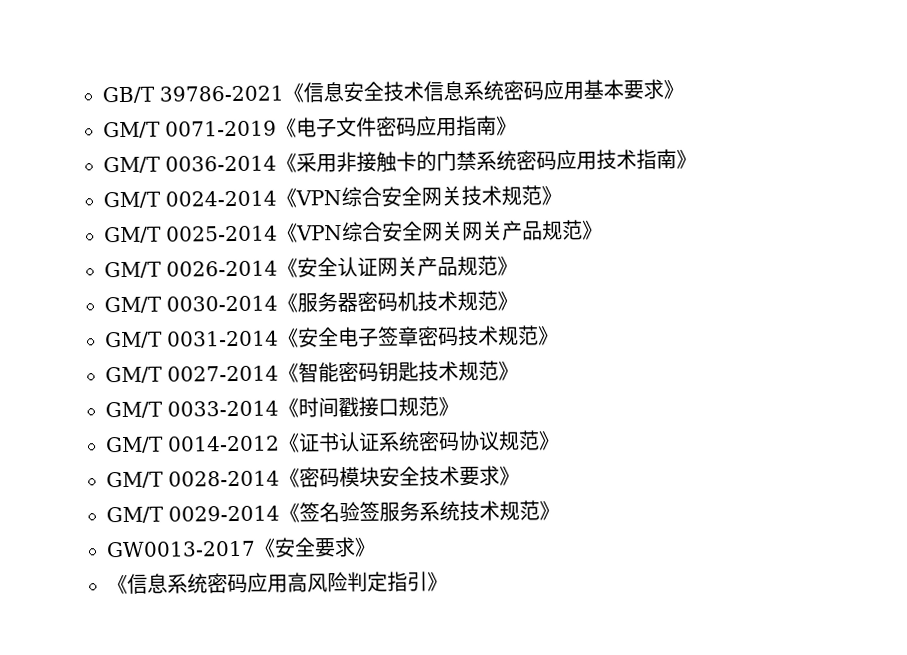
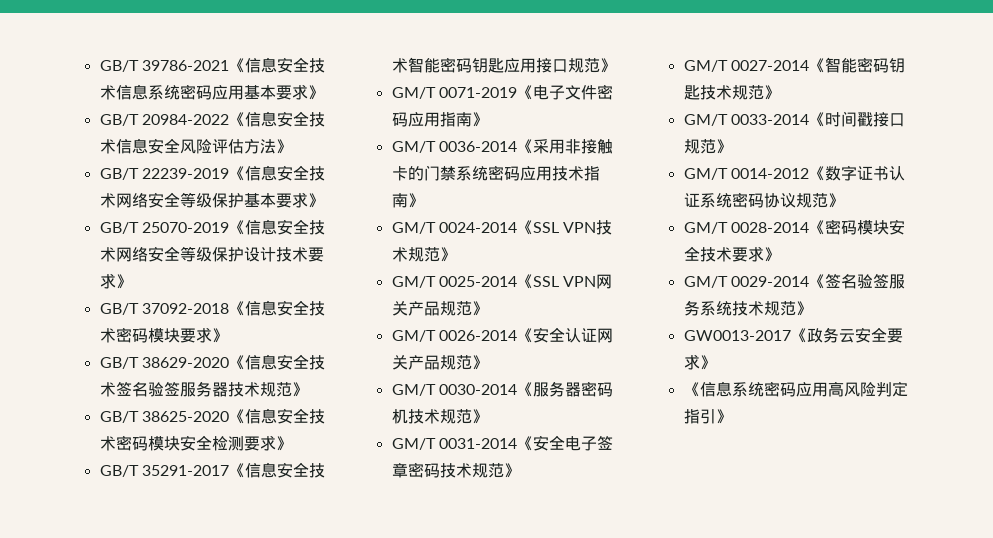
(684, 89) none -> [99,111,325,127] [99,138,292,154] [99,165,325,181] [99,192,324,208] [99,219,325,235] [99,246,324,262] [99,273,132,289] [99,300,325,316] [99,327,228,343] [99,354,325,370] [99,381,308,397] [99,408,325,424] [99,435,292,451] [99,462,325,478] [391,57,616,73] // GB/T 20984-2022《信息安全技术信息安全风险评估方法》 // GB/T 22239-2019《信息安全技术网络安全等级保护基本要求》 // GB/T 25070-2019《信息安全技术网络安全等级保护设计技术要求》 // GB/T 37092-2018《信息安全技术密码模块要求》 // GB/T 38629-2020《信息安全技术签名验签服务器技术规范》 // GB/T 38625-2020《信息安全技术密码模块安全检测要求》 // GB/T 35291-2017《信息安全技术智能密码钥匙应用接口规范》
[295,185,462,208] VPN综合安全网关 -> [532,222,597,233] SSL VPN
[296,220,463,243] VPN综合安全网关 -> [532,276,597,287] SSL VPN
(300, 443) none -> [824,165,857,181] 数字
(276, 548) none -> [806,327,855,343] 政务云

